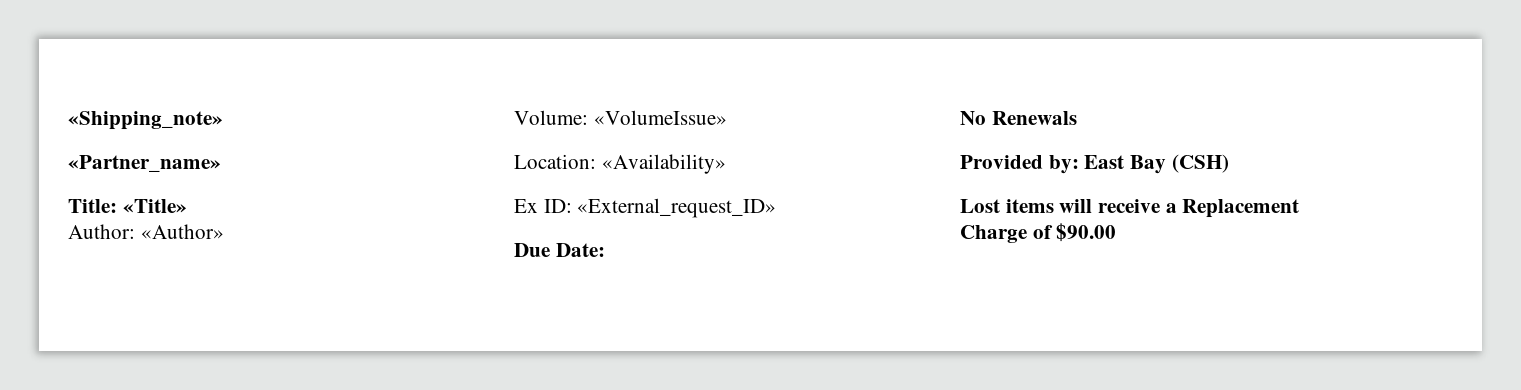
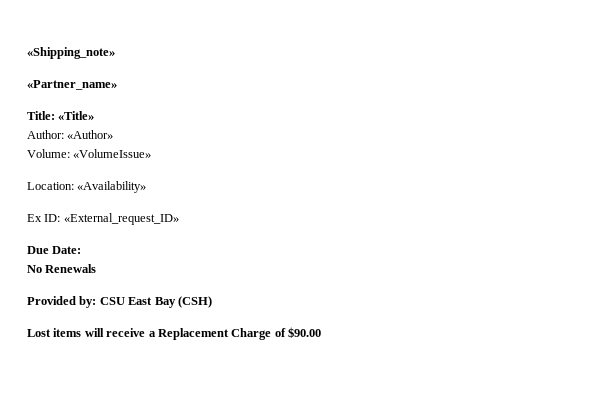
(1079, 164) none -> [99,297,125,305] CSU

